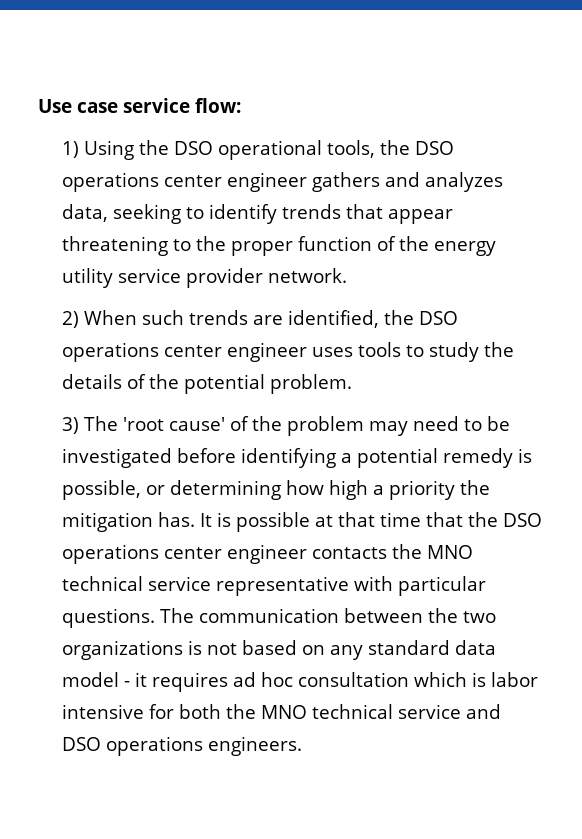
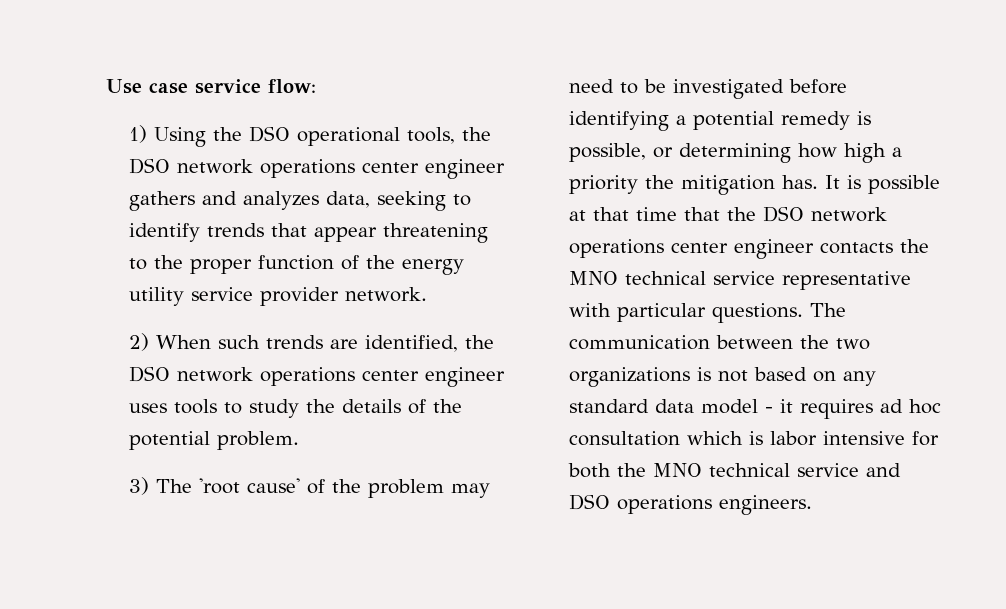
(455, 148) none -> [176,159,253,174] network
(459, 318) none -> [176,367,253,382] network
(543, 520) none -> [810,207,887,222] network

